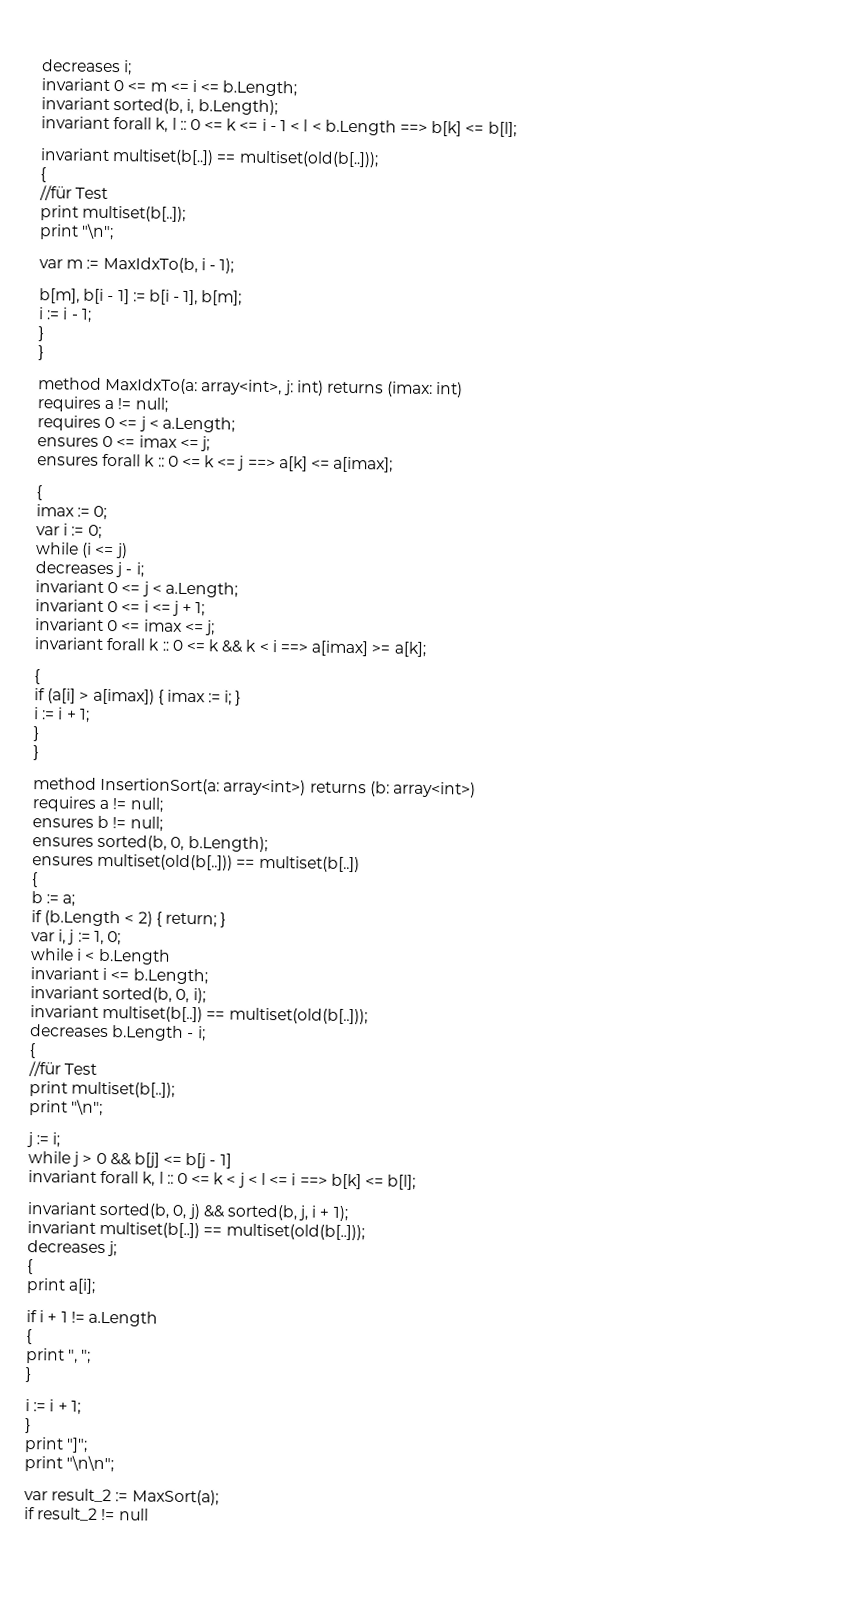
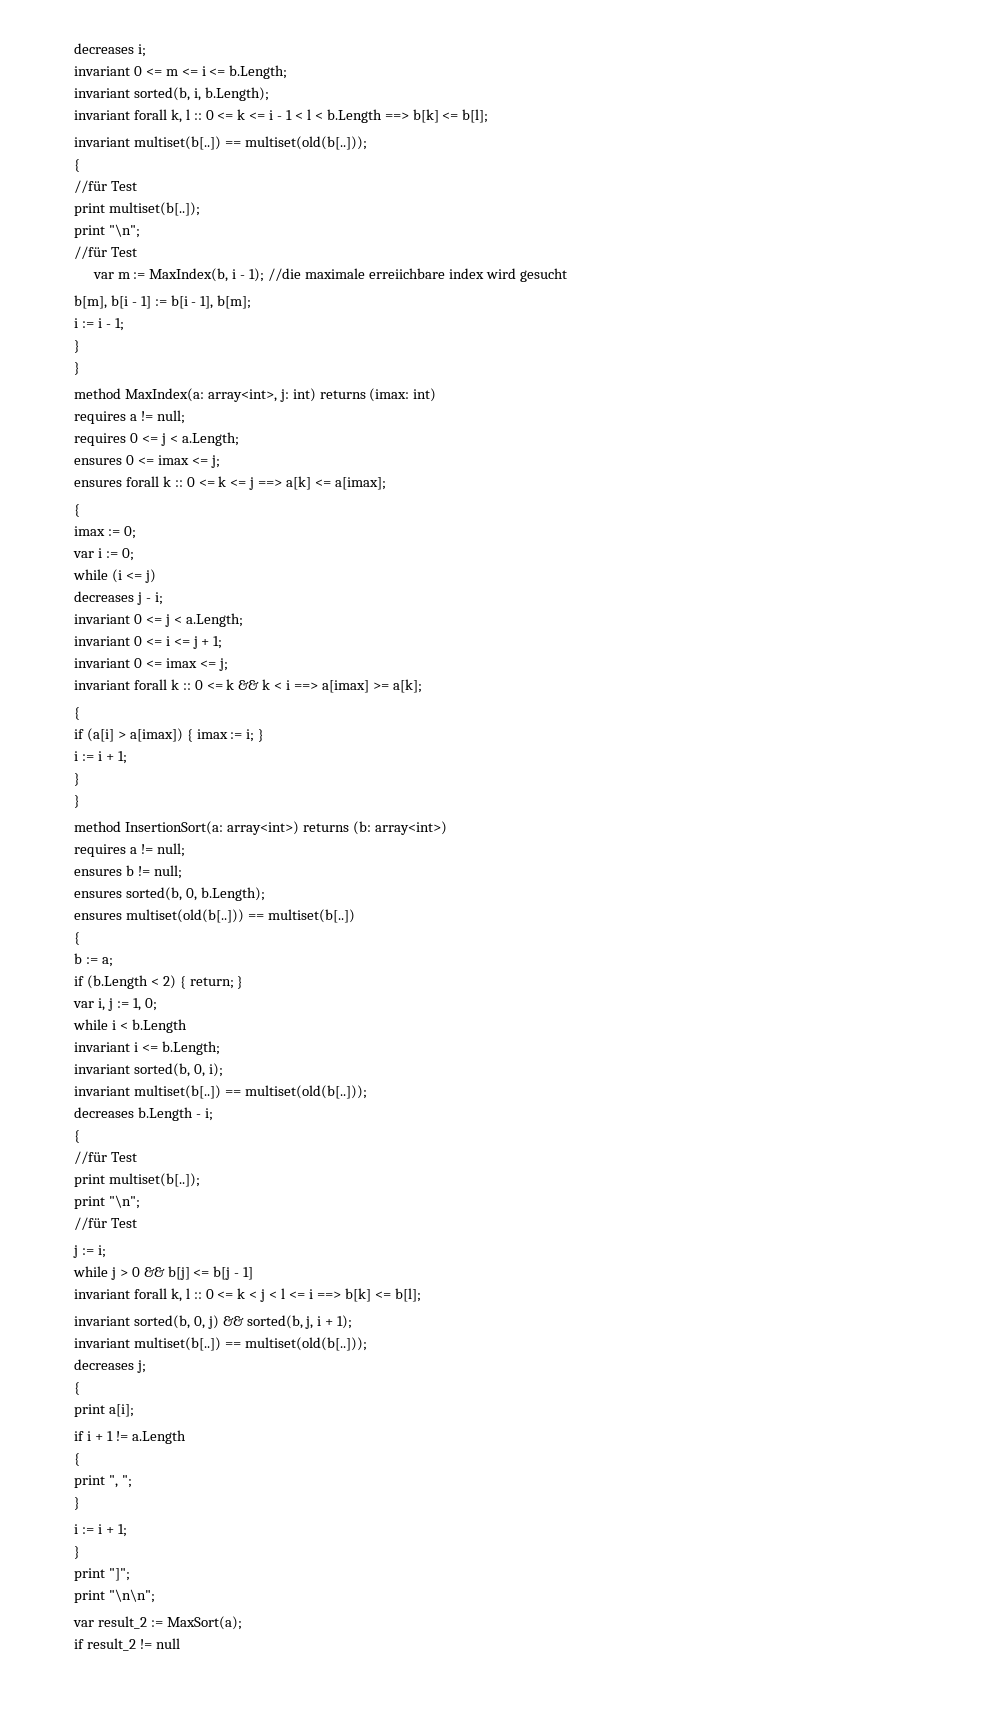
(115, 232) none -> [74,246,137,259] // //für Test
[102,256,198,274] MaxIdxTo(b, -> [149,268,229,282] MaxIndex(b,
(235, 266) none -> [268,268,567,282] //die maximale erreiichbare index wird gesucht
[105,377,199,395] MaxIdxTo(a: -> [124,388,204,402] MaxIndex(a:
(104, 1107) none -> [74,1217,137,1230] // //für Test

